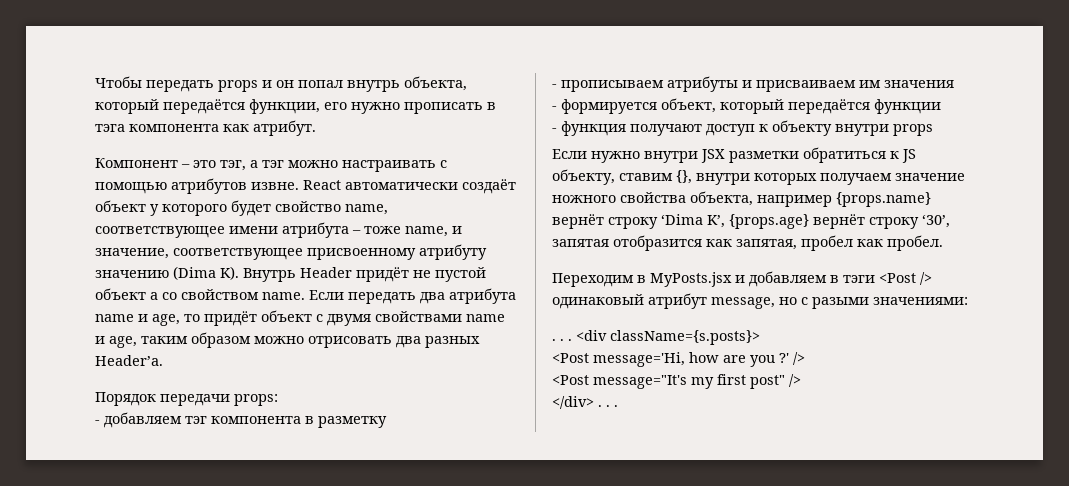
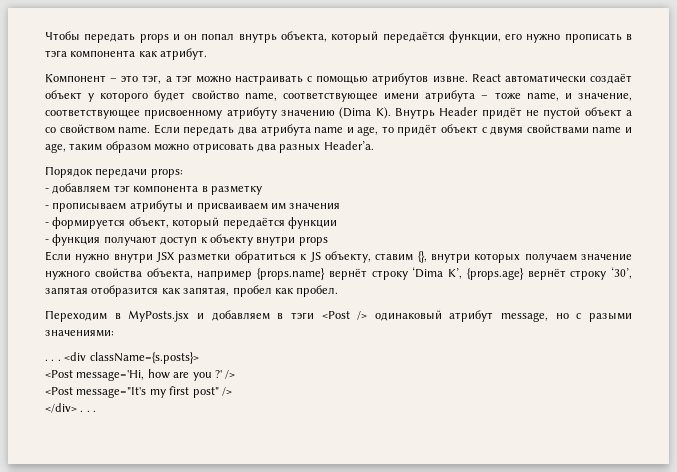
[552,195,616,203] ножного -> [45,270,90,280] нужного

